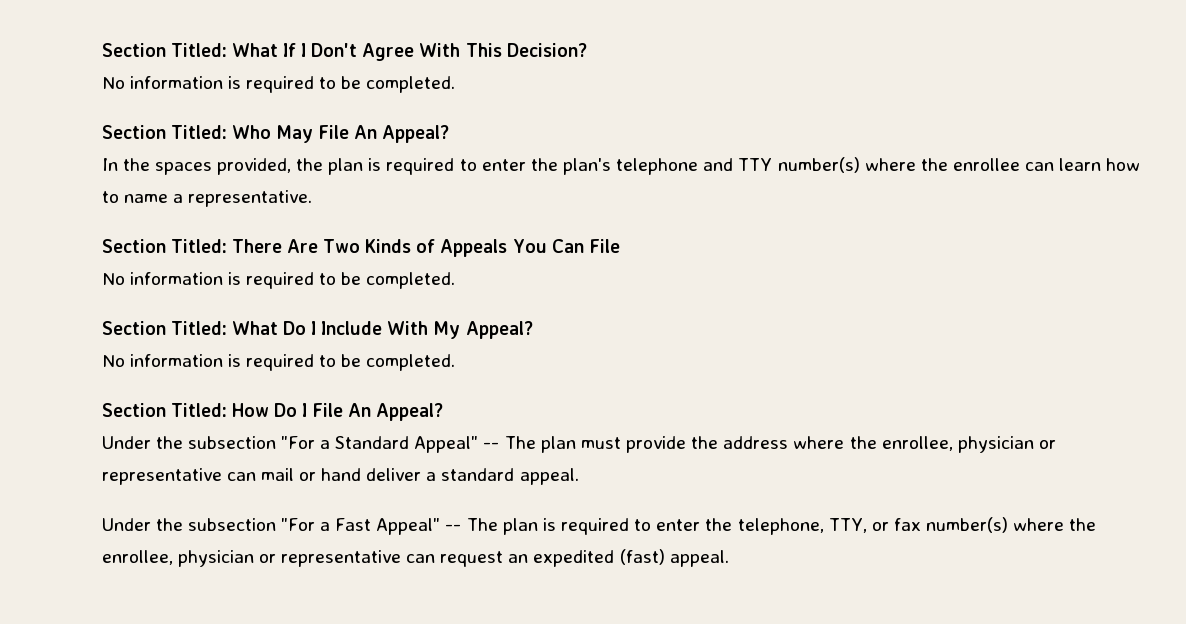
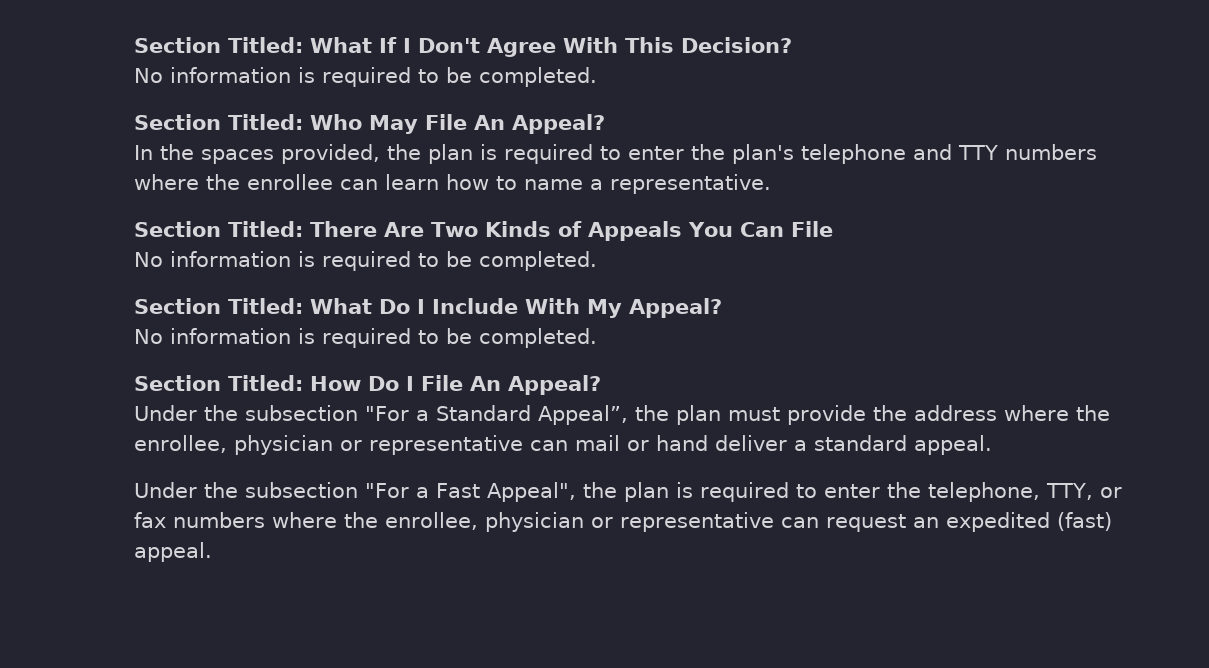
[777,157,860,173] number(s) -> [1004,144,1097,160] numbers
[414,436,536,453] Appeal" -- The -> [537,405,669,425] Appeal”, the
[376,518,498,535] Appeal" -- The -> [486,482,617,502] Appeal", the
[926,517,1009,533] number(s) -> [172,512,265,528] numbers

